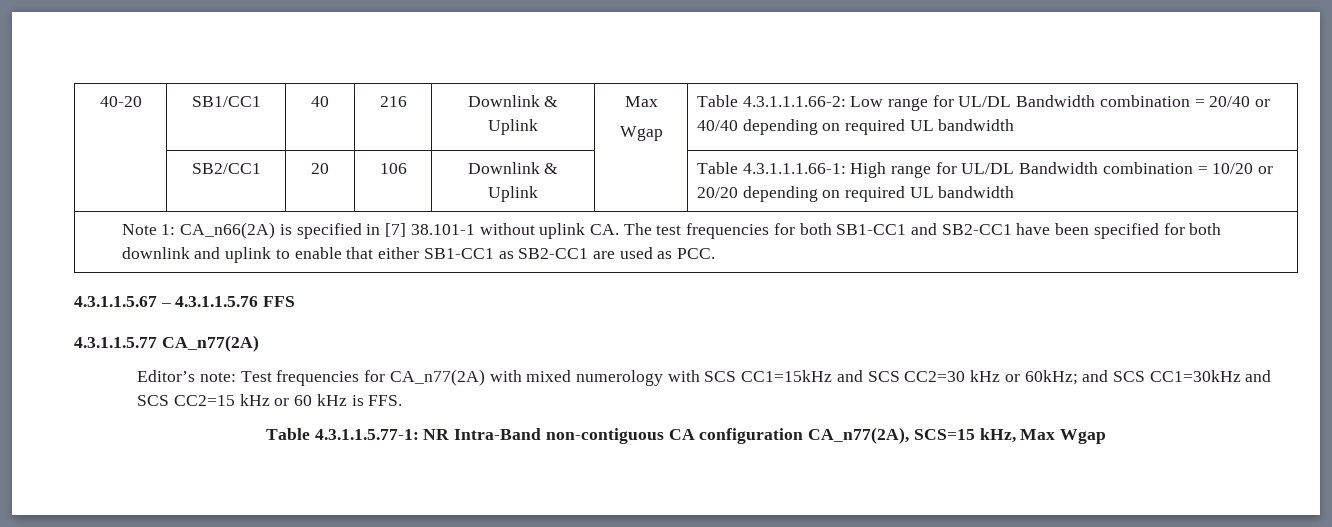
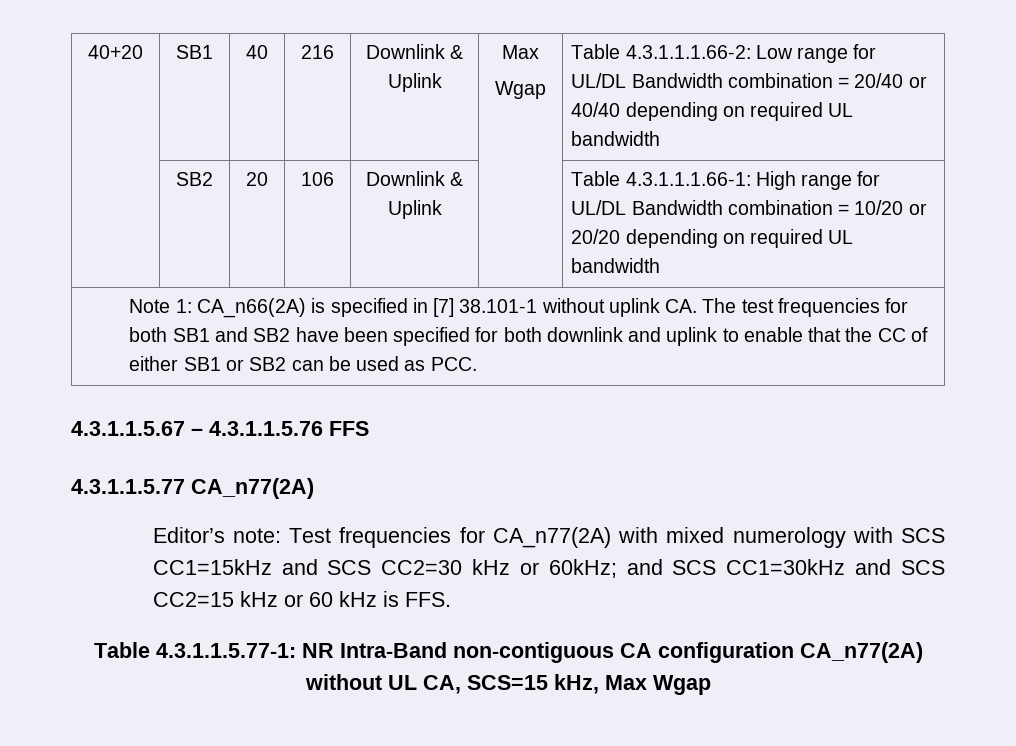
[99,96,142,107] [191,96,261,107] 40-20 | SB1/CC1 -> [88,45,143,59] [176,45,213,59] 40+20 | SB1
[191,163,261,174] SB2/CC1 -> [176,172,213,186] SB2
[836,223,1012,235] SB1-CC1 and SB2-CC1 -> [172,327,291,342] SB1 and SB2
[378,247,615,259] either SB1-CC1 as SB2-CC1 are -> [845,327,928,342] [129,356,351,371] the CC of either SB1 or SB2 can be
[808,427,910,444] CA_n77(2A), -> [799,642,923,663] [304,674,461,694] CA_n77(2A) without UL CA,

